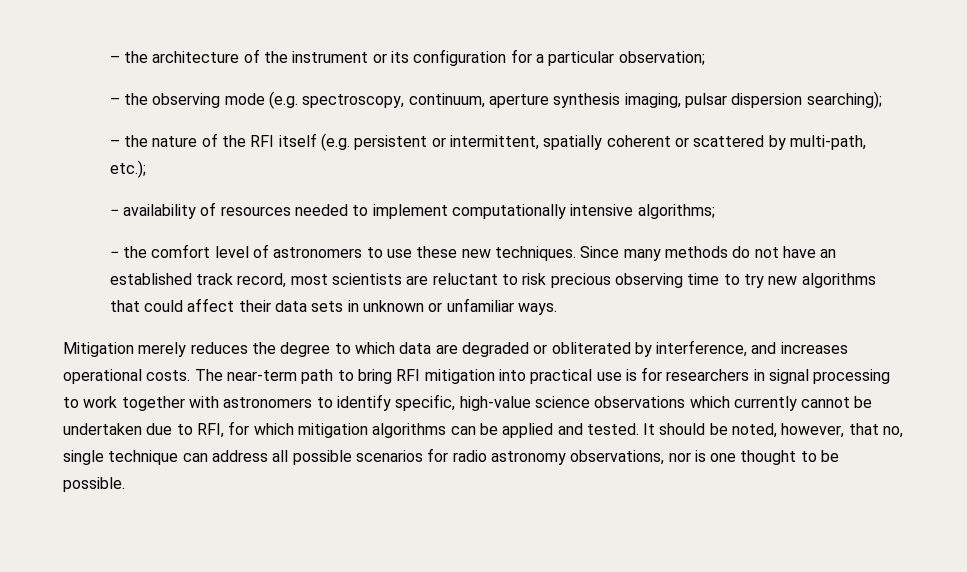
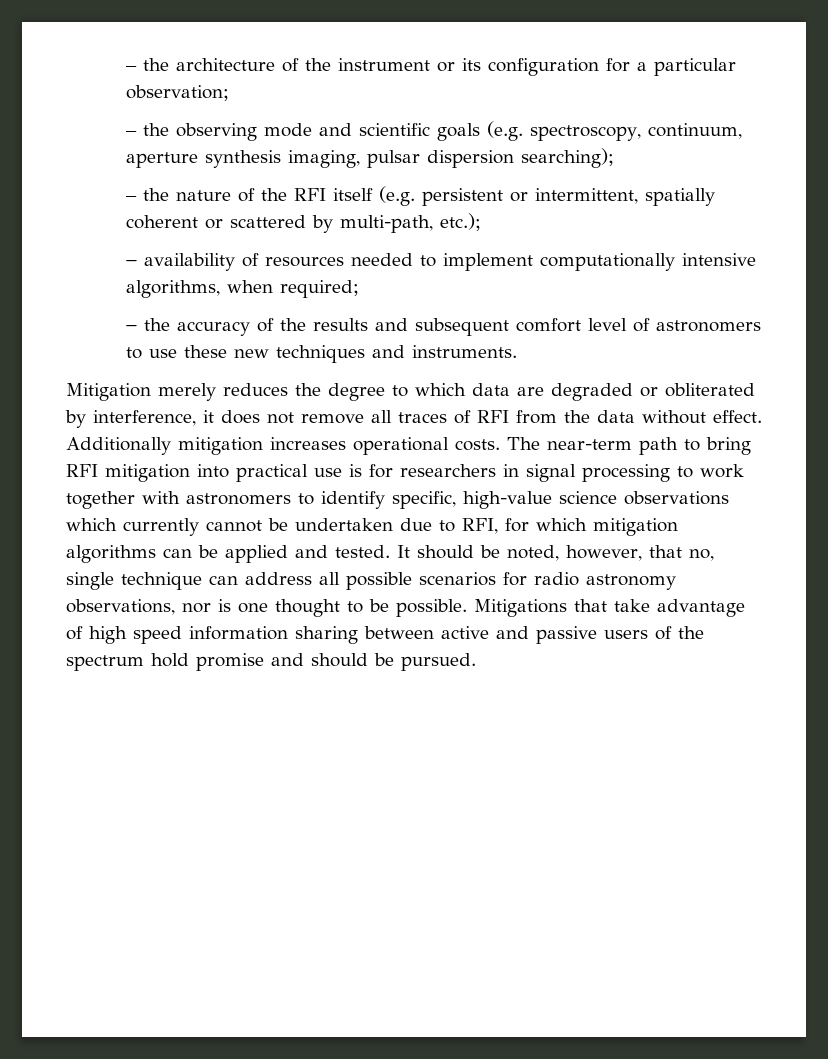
(265, 99) none -> [319,123,481,141] and scientific goals
[637,204,715,219] [109,246,148,258] algorithms; // − the -> [126,280,360,298] [126,318,510,336] algorithms, when required; // − the accuracy of the results and subsequent
[494,246,837,261] [109,273,876,288] [109,298,557,315] techniques. Since many methods do not have an established track record, most scientists are reluctant to risk precious observing time to try new algorithms that could affect their data sets in unknown or unfamiliar ways. -> [276,345,518,363] techniques and instruments.
[751,342,777,354] and -> [203,410,762,424] [66,437,263,455] it does not remove all traces of RFI from the data without effect. Additionally mitigation
(125, 484) none -> [474,599,745,617] [66,626,704,644] [66,653,476,671] Mitigations that take advantage of high speed information sharing between active and passive users of the spectrum hold promise and should be pursued.

